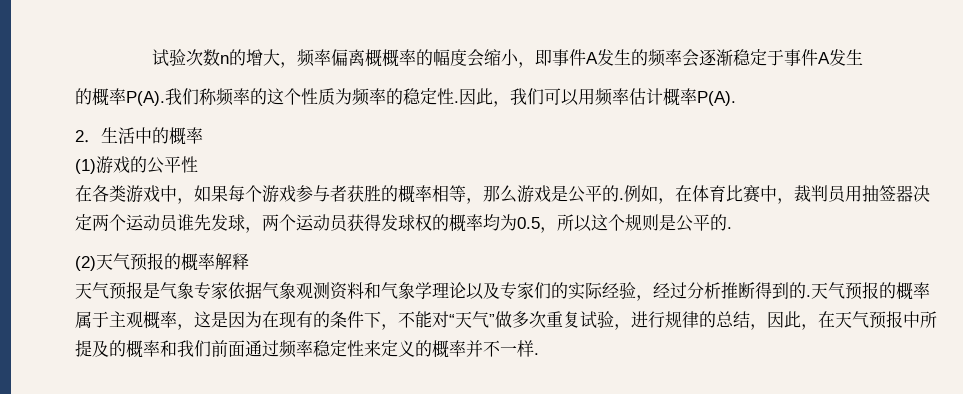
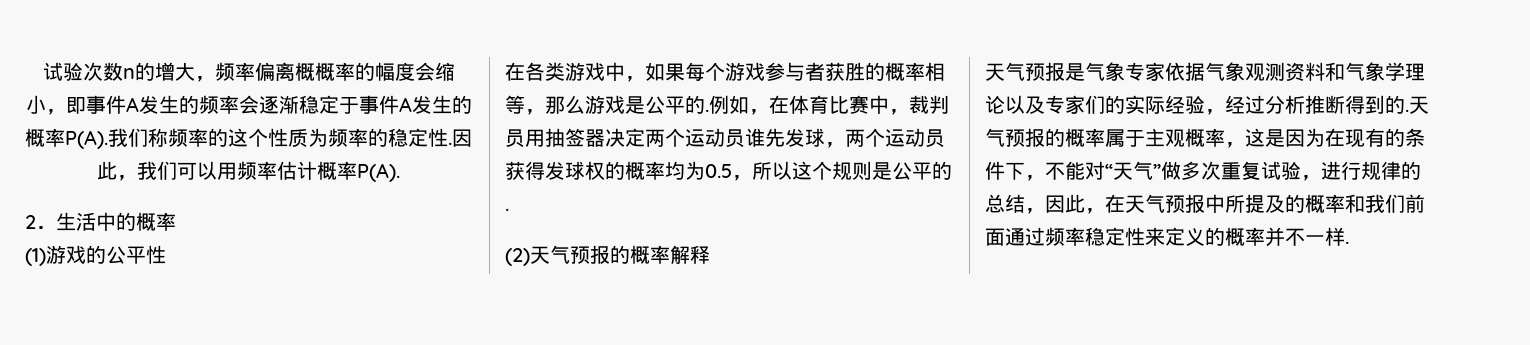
(863, 57) // -> (452, 104) none

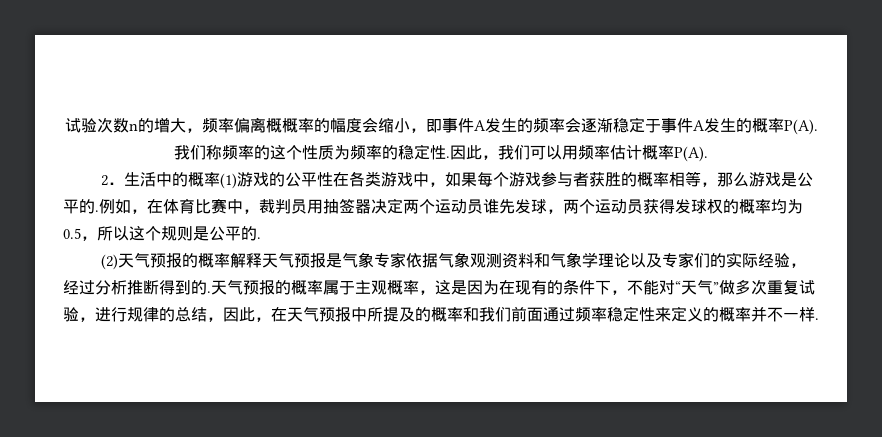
(176, 221) // -> (221, 179) none
(166, 254) // -> (334, 179) none
(710, 254) // -> (263, 260) none

